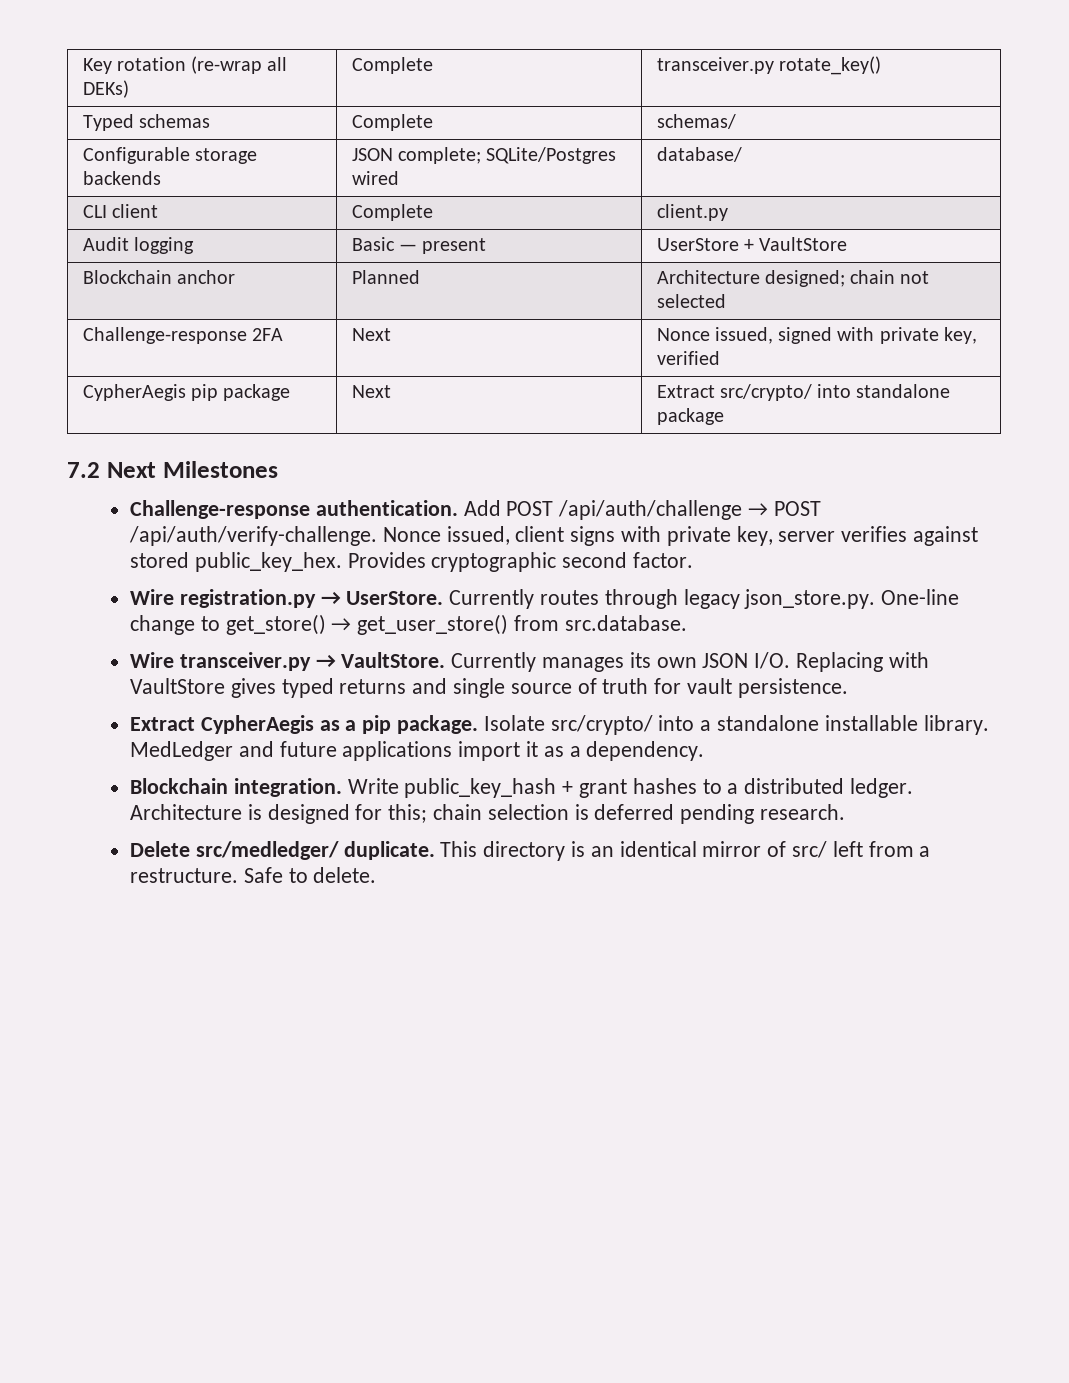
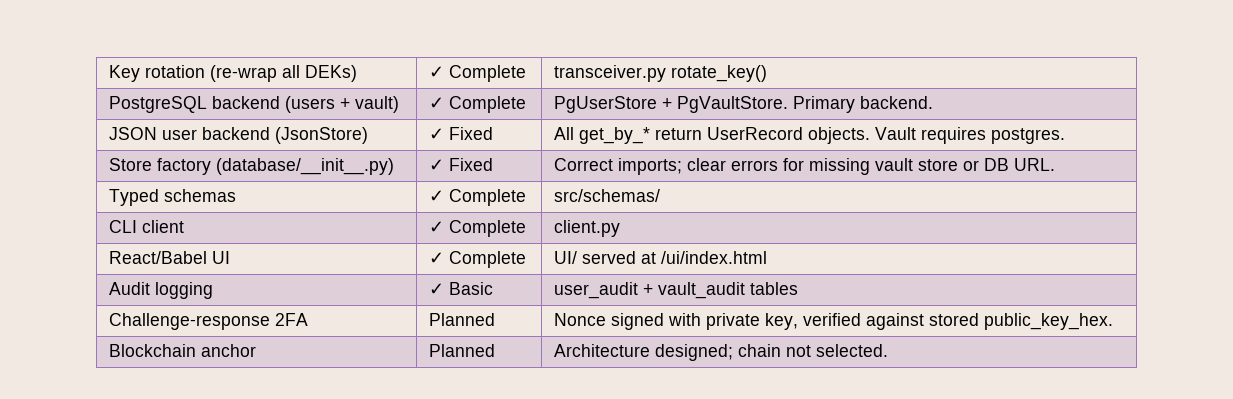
(129, 89) none -> [428,66,444,78] ✓
(881, 65) none -> [108,96,399,113] [428,96,526,113] [553,96,933,113] [108,127,368,144] [428,127,493,140] [553,127,1065,144] [108,158,394,175] [428,158,493,171] [553,158,1055,175] // PostgreSQL backend (users + vault) | ✓ Complete | PgUserStore + PgVaultStore. Primary backend. // JSON user backend (JsonStore) | ✓ Fixed | All get_by_* return UserRecord objects. Vault requires postgres. // Store factory (database/__init__.py) | ✓ Fixed | Correct imports; clear errors for missing vault store or DB URL.
[351,114,433,131] [656,114,736,129] [82,147,257,164] [82,171,161,185] [351,147,617,164] [351,171,399,185] [656,147,742,162] Complete | schemas/ // Configurable storage backends | JSON complete; SQLite/Postgres wired | database/ -> [428,189,526,206] [553,189,660,202] ✓ Complete | src/schemas/
(158, 211) none -> [428,221,444,233] ✓
(728, 212) none -> [108,251,230,264] [428,251,526,268] [553,251,767,264] // React/Babel UI | ✓ Complete | UI/ served at /ui/index.html
(194, 245) none -> [428,283,444,295] ✓
[398,238,487,254] [656,237,848,251] — present | UserStore + VaultStore -> [553,282,798,299] [108,313,308,330] [428,313,495,326] [553,313,1113,330] | user_audit + vault_audit tables // Challenge-response 2FA | Planned | Nonce signed with private key, verified against stored public_key_hex.
[656,294,726,308] [82,327,283,344] [351,328,391,341] [656,327,977,344] [656,351,720,365] [82,384,291,401] [351,385,391,398] [656,384,951,401] [656,408,724,425] [67,461,278,478] [129,500,821,520] [128,526,979,546] [129,552,694,572] [129,589,960,609] [129,614,687,635] [129,652,929,672] [129,678,848,698] [129,715,989,735] [129,741,705,761] [129,778,914,798] [129,804,846,824] [129,841,931,861] [129,867,377,883] selected // Challenge-response 2FA | Next | Nonce issued, signed with private key, verified // CypherAegis pip package | Next | Extract src/crypto/ into standalone package // 7.2 Next Milestones // Challenge-response authentication. Add POST /api/auth/challenge → POST /api/auth/verify-challenge. Nonce issued, client signs with private key, server verifies against stored public_key_hex. Provides cryptographic second factor. // Wire registration.py → UserStore. Currently routes through legacy json_store.py. One-line change to get_store() → get_user_store() from src.database. // Wire transceiver.py → VaultStore. Currently manages its own JSON I/O. Replacing with VaultStore gives typed returns and single source of truth for vault persistence. // Extract CypherAegis as a pip package. Isolate src/crypto/ into a standalone installable library. MedLedger and future applications import it as a dependency. // Blockchain integration. Write public_key_hash + grant hashes to a distributed ledger. Architecture is designed for this; chain selection is deferred pending research. // Delete src/medledger/ duplicate. This directory is an identical mirror of src/ left from a restructure. Safe to delete. -> [815,344,888,357] selected.

